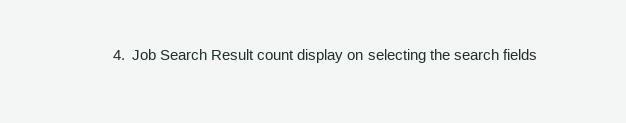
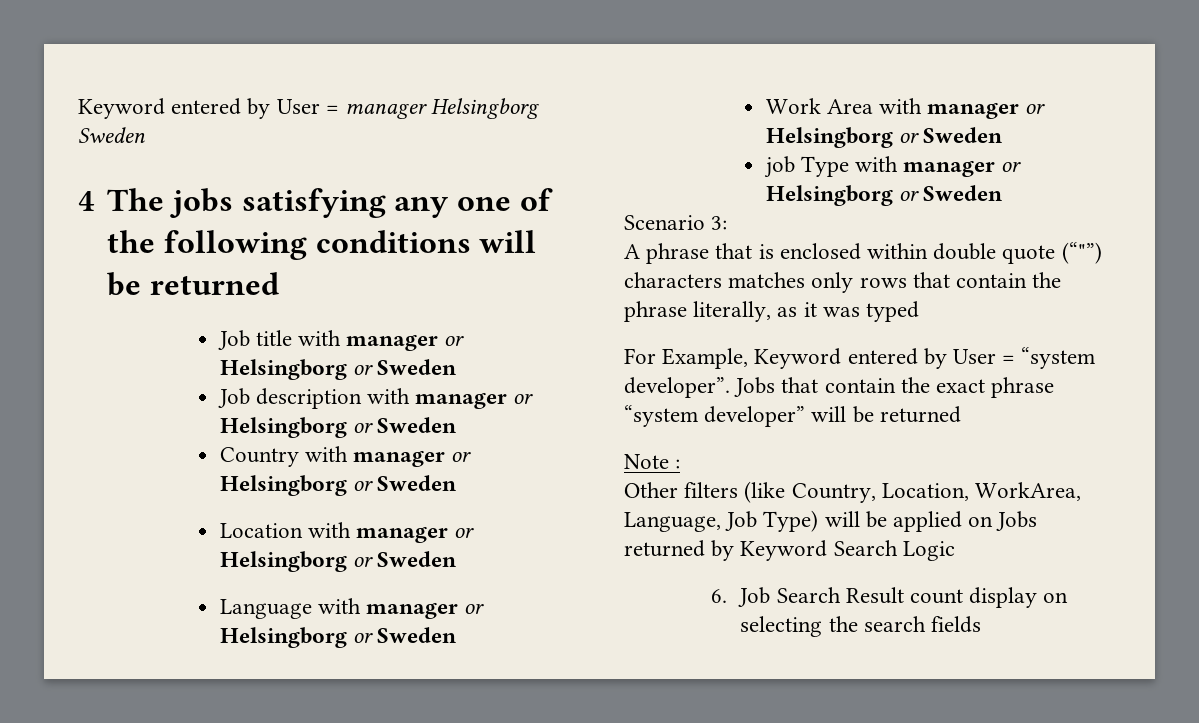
[112,50,125,60] 4. -> [78,98,540,119] [78,127,145,143] [78,188,553,218] [107,230,537,260] [107,272,279,296] [217,330,465,351] [219,359,457,380] [217,388,534,409] [219,417,457,438] [219,446,472,467] [219,475,457,496] [219,522,475,543] [219,551,457,572] [219,598,485,619] [219,627,457,648] [765,98,1046,119] [765,127,1003,148] [763,156,1022,178] [765,185,1003,206] [624,215,728,230] [624,242,1102,264] [624,272,1062,293] [624,301,920,322] [624,347,1096,369] [624,377,1055,398] [624,405,961,427] [624,454,681,469] [624,481,1082,503] [624,510,1038,532] [624,540,955,561] [711,589,728,603] Keyword entered by User = manager Helsingborg Sweden // 4 The jobs satisfying any one of the following conditions will be returned // Job title with manager or Helsingborg or Sweden // Job description with manager or Helsingborg or Sweden // Country with manager or Helsingborg or Sweden // Location with manager or Helsingborg or Sweden // Language with manager or Helsingborg or Sweden // Work Area with manager or Helsingborg or Sweden // job Type with manager or Helsingborg or Sweden // Scenario 3: // A phrase that is enclosed within double quote (“"”) characters matches only rows that contain the phrase literally, as it was typed // For Example, Keyword entered by User = “system developer”. Jobs that contain the exact phrase “system developer” will be returned // Note : // Other filters (like Country, Location, WorkArea, Language, Job Type) will be applied on Jobs returned by Keyword Search Logic // 6.

